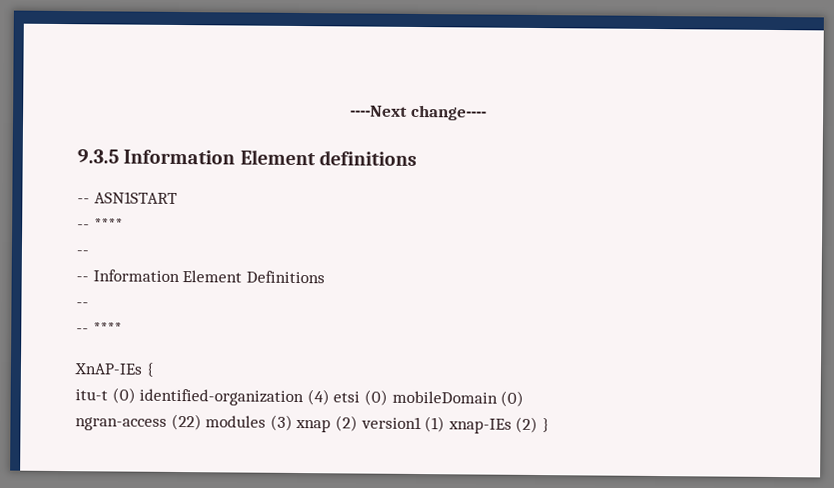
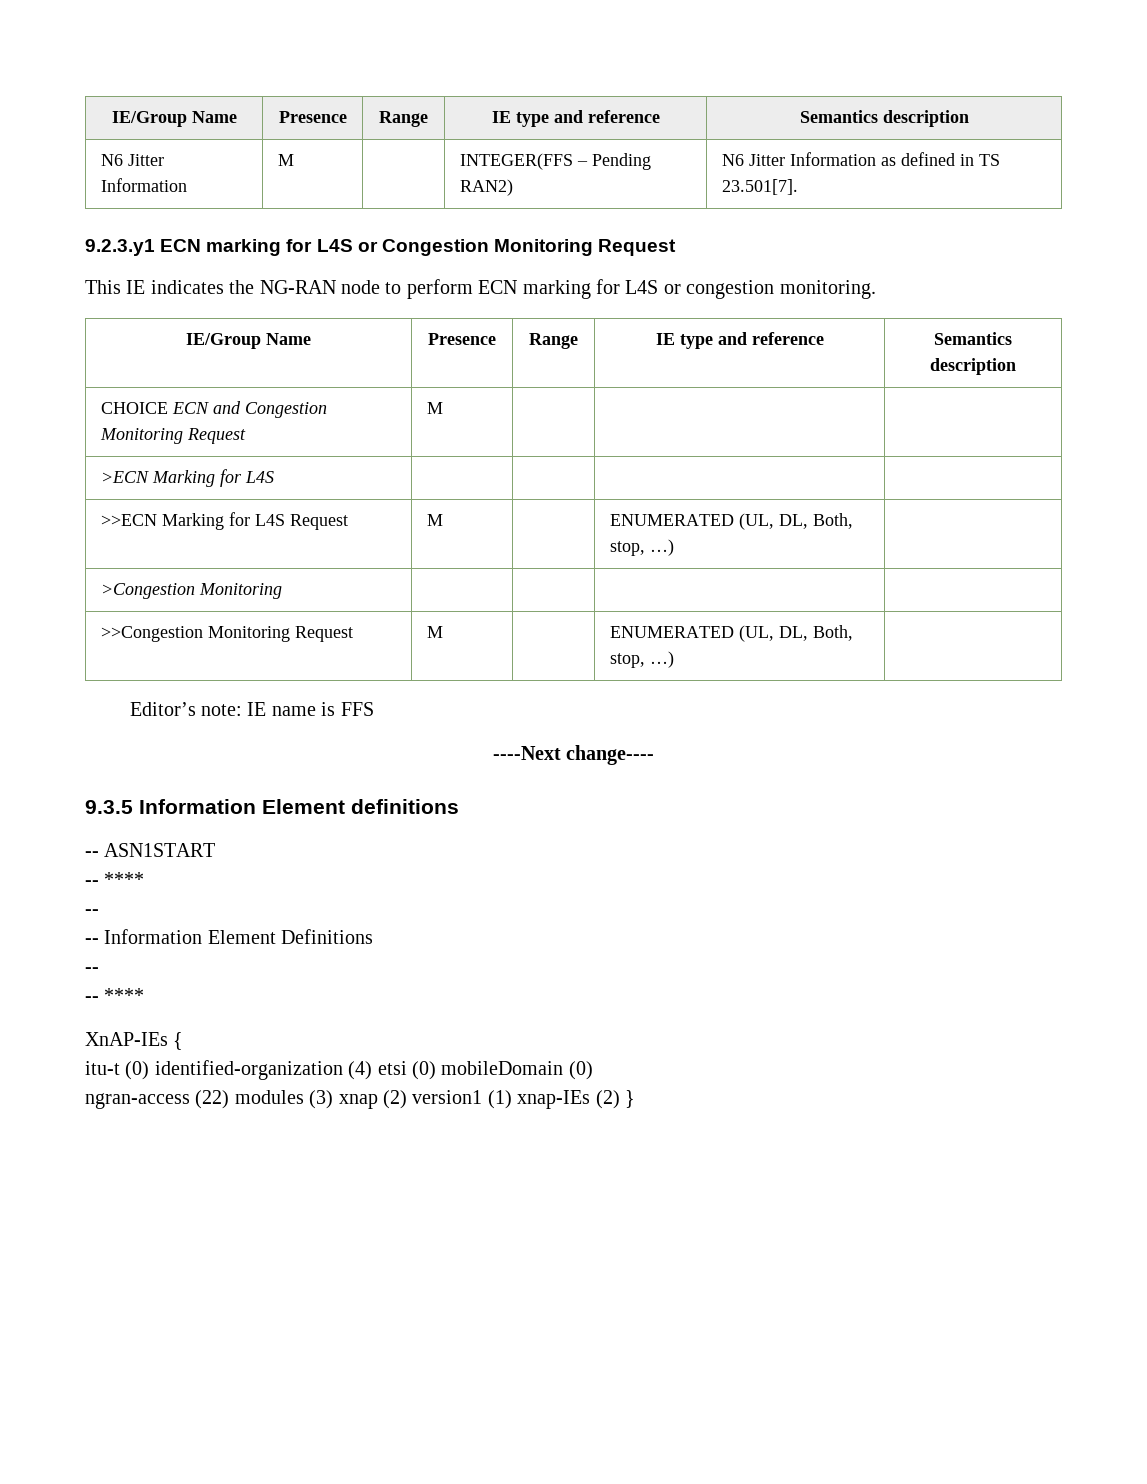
(350, 111) none -> [111,111,237,127] [278,111,347,123] [379,111,428,127] [491,110,660,127] [799,110,969,127] [100,154,164,166] [100,178,187,192] [277,154,294,166] [459,153,651,170] [459,179,513,196] [721,152,1000,166] [721,179,798,195] [85,239,677,256] [85,279,876,299] [186,333,311,349] [428,333,496,345] [529,333,578,349] [655,332,824,349] [934,332,1012,345] [930,358,1016,375] [100,401,327,418] [99,428,246,444] [426,402,443,414] [100,469,274,487] [100,512,348,530] [426,514,443,526] [609,513,853,530] [609,539,674,556] [100,583,282,599] [100,626,353,642] [426,626,443,638] [609,625,853,642] [609,651,674,668] [129,702,374,716] IE/Group Name | Presence | Range | IE type and reference | Semantics description // N6 Jitter Information | M | | INTEGER(FFS – Pending RAN2) | N6 Jitter Information as defined in TS 23.501[7]. // 9.2.3.y1 ECN marking for L4S or Congestion Monitoring Request // This IE indicates the NG-RAN node to perform ECN marking for L4S or congestion monitoring. // IE/Group Name | Presence | Range | IE type and reference | Semantics description // CHOICE ECN and Congestion Monitoring Request | M | | | // >ECN Marking for L4S | | | | // >>ECN Marking for L4S Request | M | | ENUMERATED (UL, DL, Both, stop, …) | // >Congestion Monitoring | | | | // >>Congestion Monitoring Request | M | | ENUMERATED (UL, DL, Both, stop, …) | // Editor’s note: IE name is FFS //

